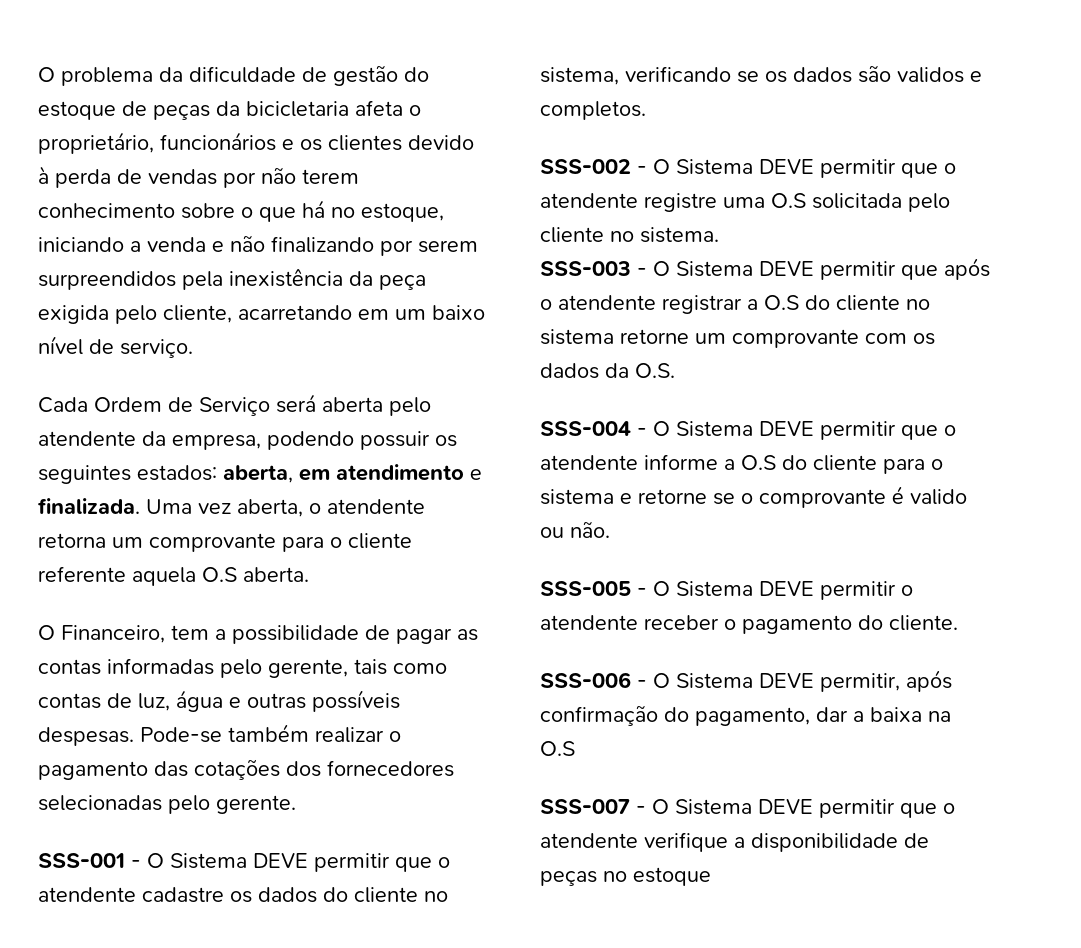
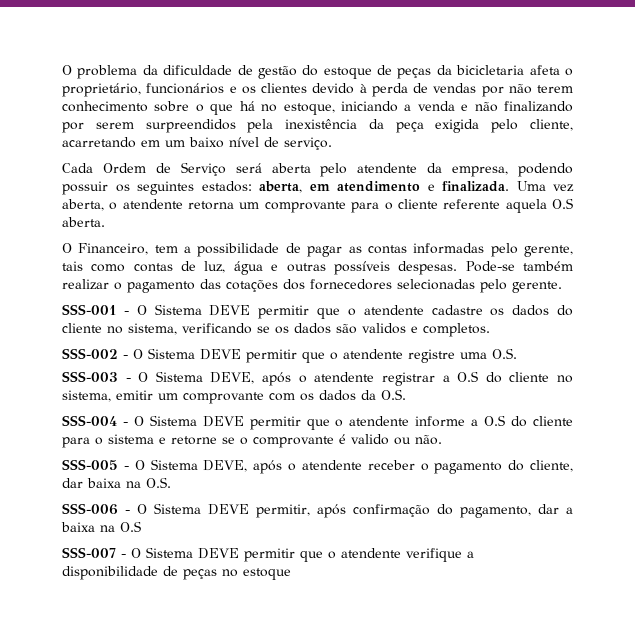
[771,193,950,212] [540,227,719,243] O.S solicitada pelo cliente no sistema. -> [492,348,517,359] O.S.
[759,261,938,280] DEVE permitir que -> [210,372,255,384] DEVE,
[540,329,689,345] sistema retorne -> [62,390,153,402] sistema, emitir
[759,581,896,600] DEVE permitir -> [203,460,283,474] DEVE, após
[889,615,958,631] cliente. -> [530,460,573,472] [62,477,171,488] cliente, dar baixa na O.S.

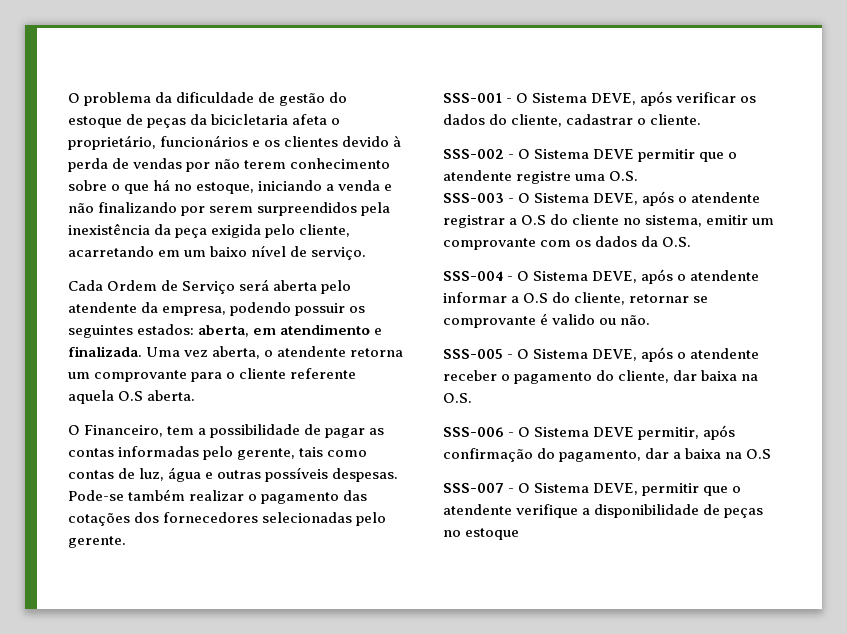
[209,305,573,319] [62,323,490,337] DEVE permitir que o atendente cadastre os dados do cliente no sistema, verificando se os dados são validos e completos. -> [591,91,757,106] [443,114,702,127] DEVE, após verificar os dados do cliente, cadastrar o cliente.
[202,415,573,430] [62,434,248,448] DEVE permitir que o atendente informe a O.S do cliente para o sistema e retorne se o -> [592,269,760,284] [443,292,709,305] DEVE, após o atendente informar a O.S do cliente, retornar se
[198,548,239,559] DEVE -> [593,483,639,495] DEVE,

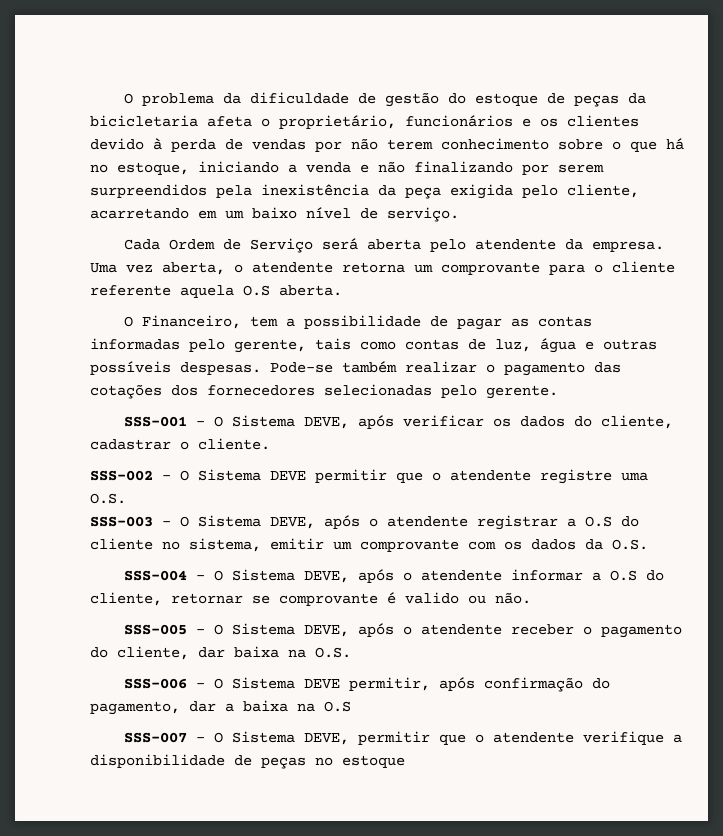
[162,302,366,316] [68,324,383,338] [68,346,142,357] empresa, podendo possuir os seguintes estados: aberta, em atendimento e finalizada. -> [592,241,665,252] empresa.

